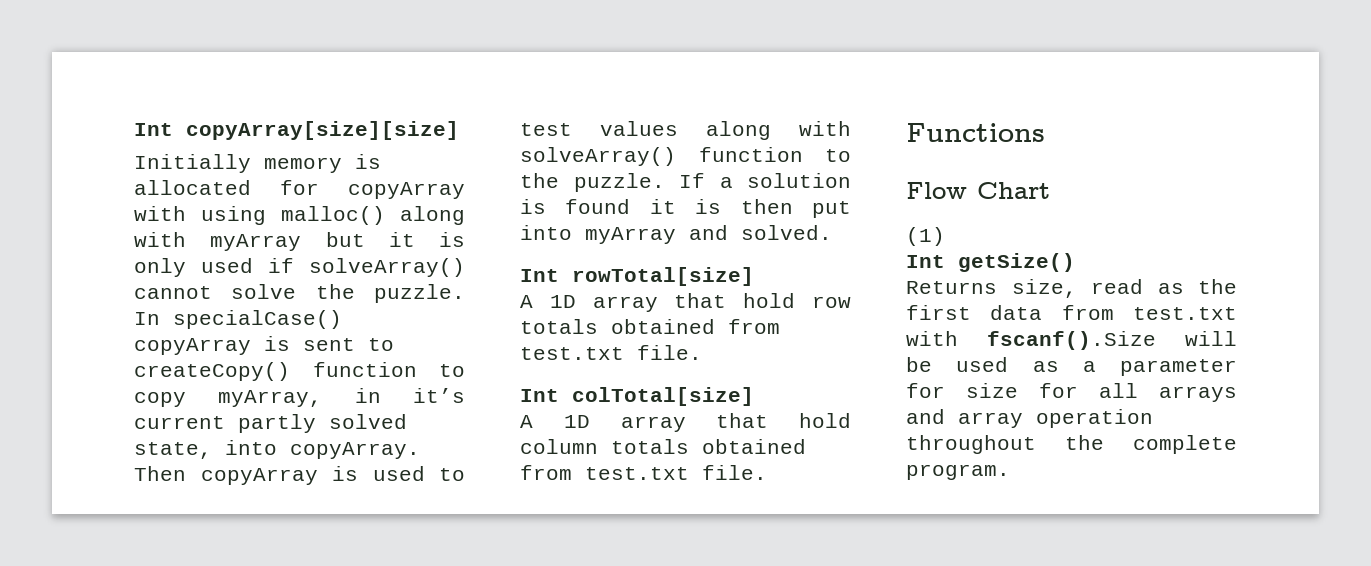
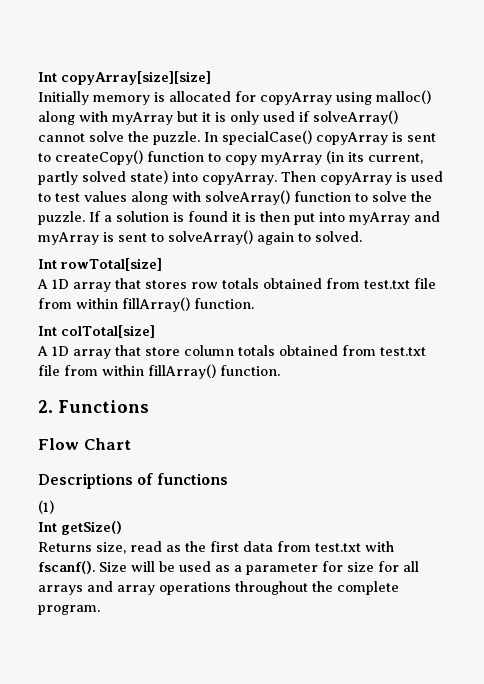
[134,206,186,221] with -> (332, 98) none
[218,388,465,407] [134,416,225,429] myArray, in it’s current -> [261,150,423,165] myArray (in its current,
[134,442,212,459] state, -> [130,170,168,184] state)
(851, 155) none -> [372,191,407,202] solve
(728, 232) none -> [38,230,311,245] myArray is sent to solveArray() again to
[743,293,796,308] hold -> [145,280,187,289] stores
[637,345,702,360] file. -> [414,278,436,289] [38,297,254,312] file from within fillArray() function.
[799,413,851,428] hold -> [145,347,180,356] store
[702,465,767,480] file. // -> [38,364,280,379] [38,400,53,413] file from within fillArray() function. // 2.
(1050, 190) none -> [38,473,229,489] // Descriptions of functions
[987,331,1156,350] fscanf().Size -> [38,561,127,574] fscanf(). Size
[1036,409,1153,428] operation -> [159,582,231,595] operations

